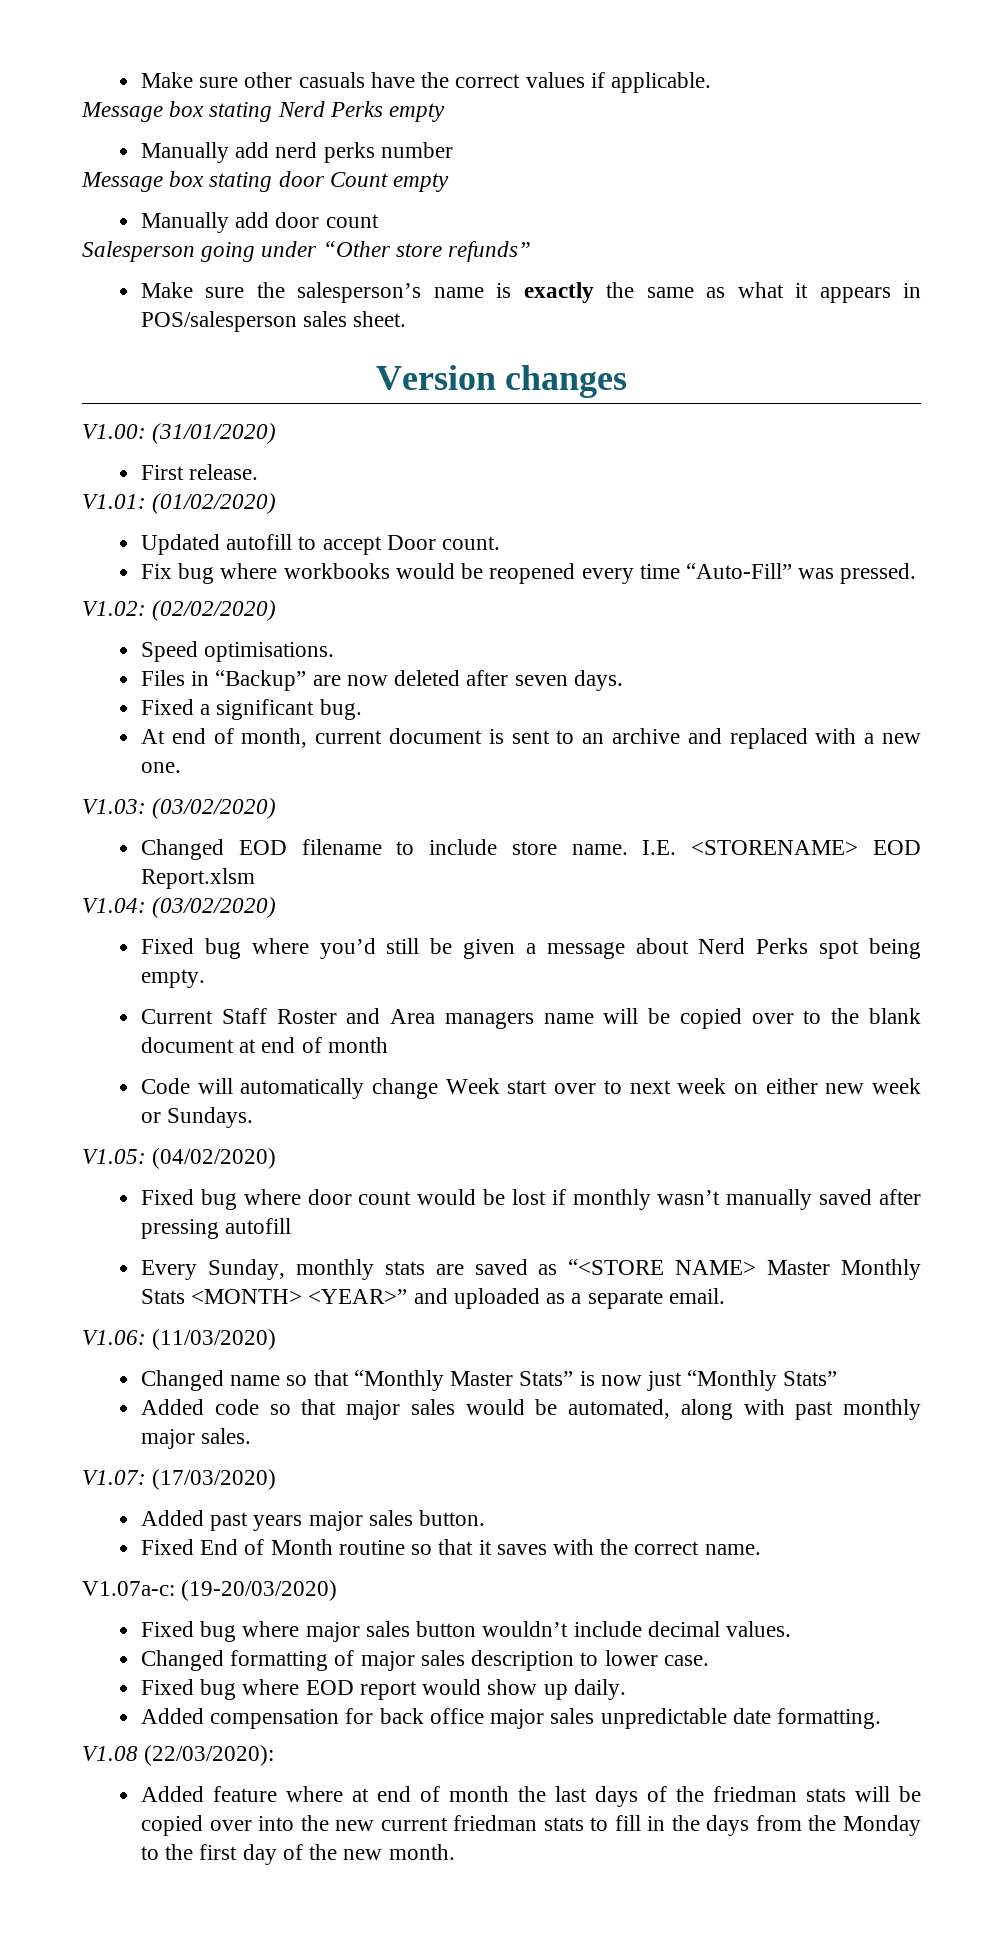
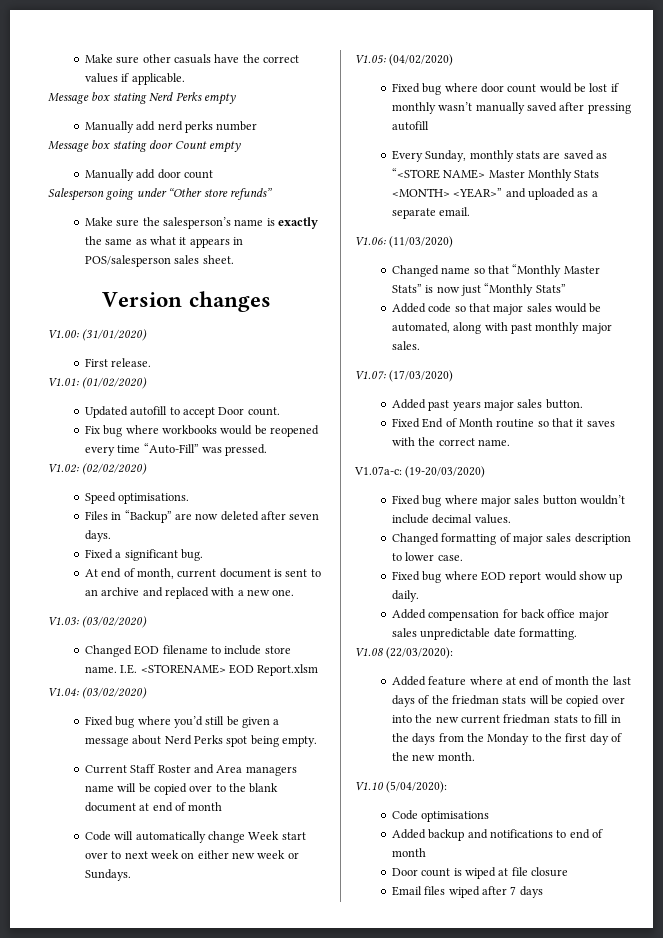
(455, 1852) none -> [355,781,448,793] [391,810,490,822] [391,829,604,841] [391,848,426,857] [391,867,569,879] [391,886,543,898] // V1.10 (5/04/2020): // Code optimisations // Added backup and notifications to end of month // Door count is wiped at file closure // Email files wiped after 7 days

